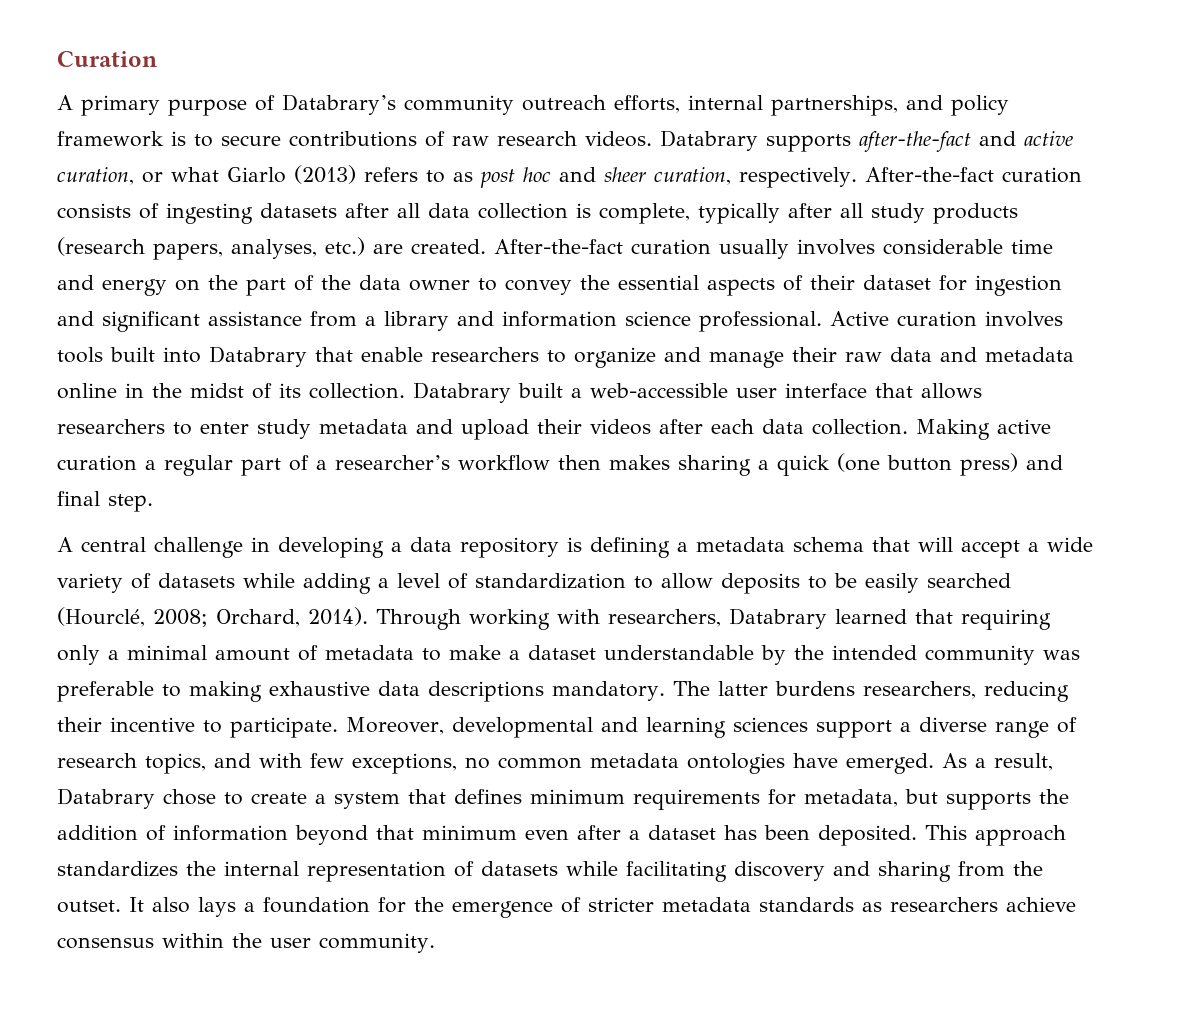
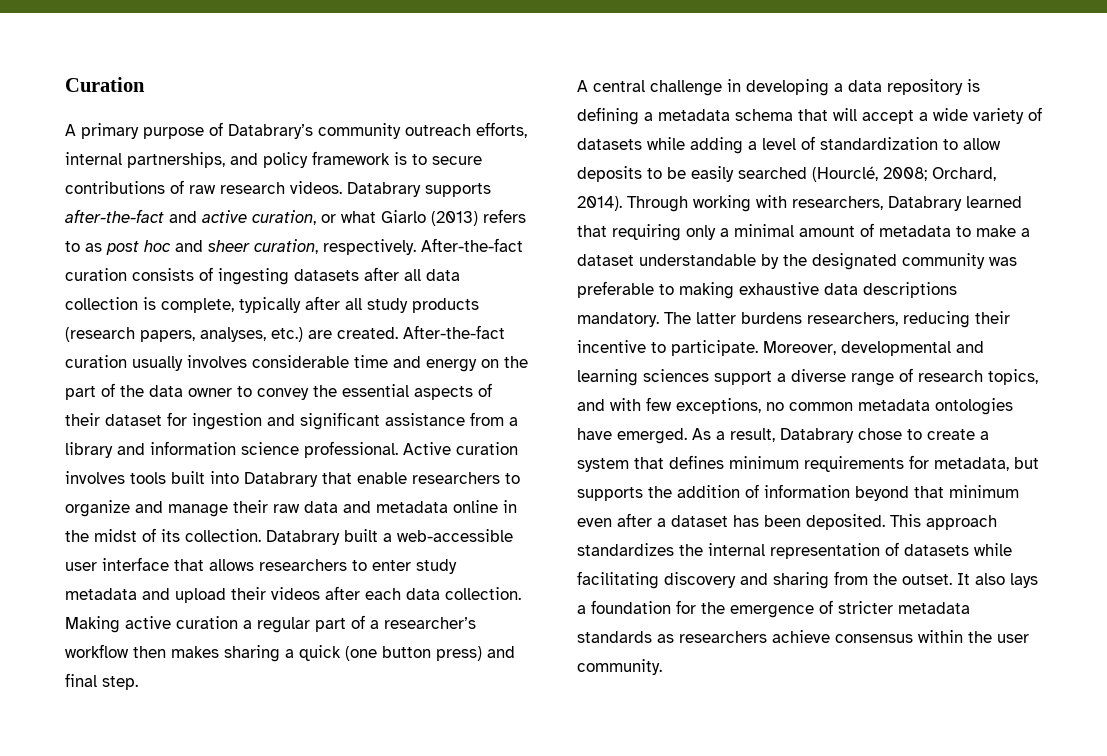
[832,645,917,660] intended -> [812,253,897,270] designated

